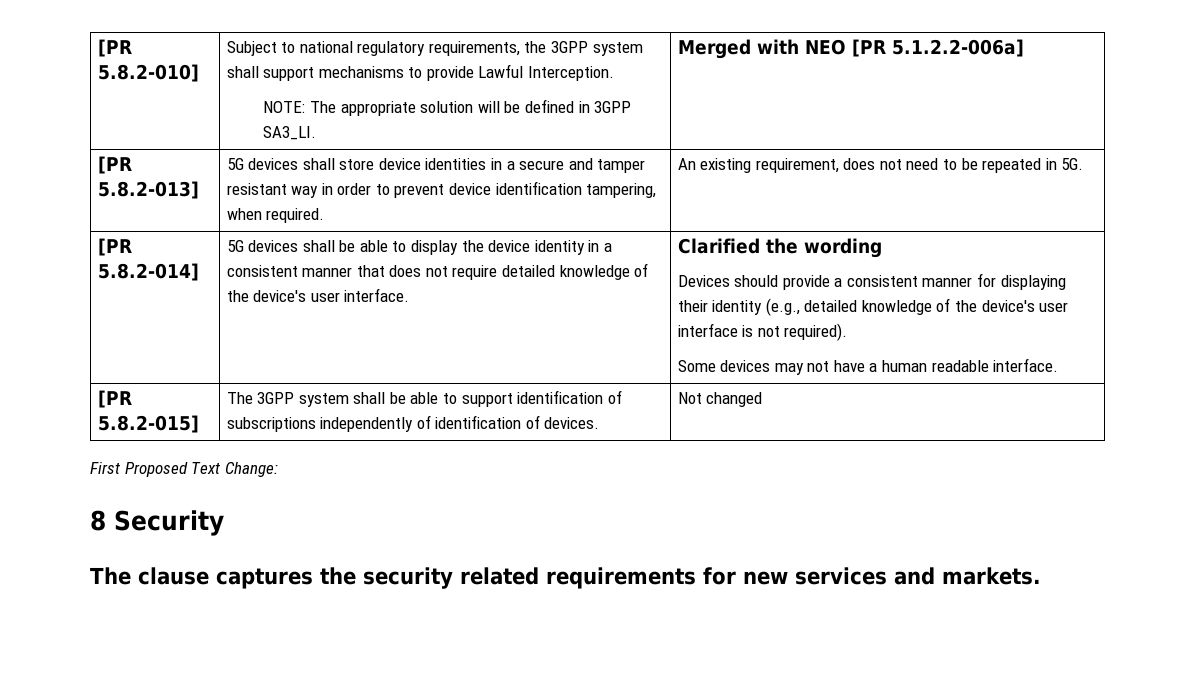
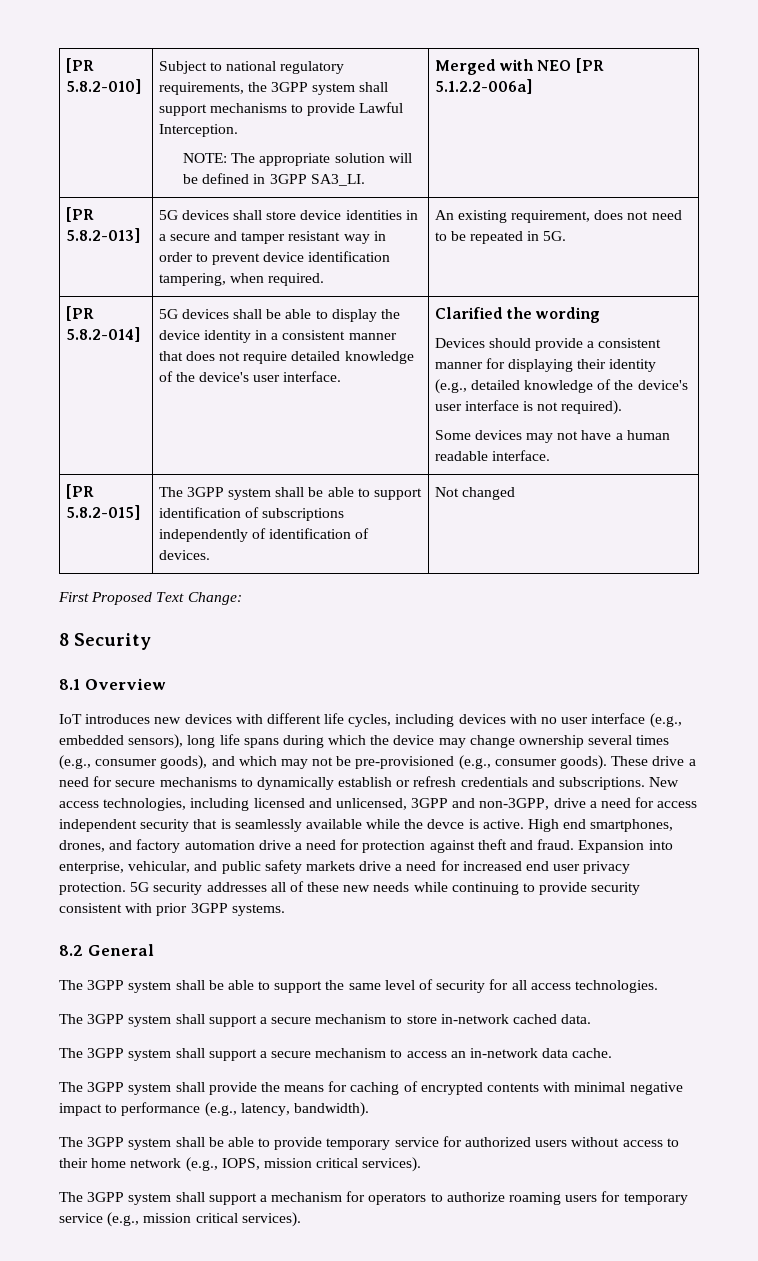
[90,567,1041,589] The clause captures the security related requirements for new services and markets. -> [59,678,166,690] [59,713,682,728] [59,734,670,749] [59,755,696,770] [59,776,680,790] [59,797,698,811] [59,819,674,832] [59,839,673,853] [59,860,631,874] [59,881,641,895] [59,903,285,916] [59,944,154,956] [59,979,658,993] [59,1014,592,1027] [59,1048,613,1061] [59,1081,683,1095] [59,1102,369,1117] [59,1136,679,1150] [59,1157,422,1172] [59,1191,688,1205] [59,1212,301,1227] 8.1 Overview // IoT introduces new devices with different life cycles, including devices with no user interface (e.g., embedded sensors), long life spans during which the device may change ownership several times (e.g., consumer goods), and which may not be pre-provisioned (e.g., consumer goods). These drive a need for secure mechanisms to dynamically establish or refresh credentials and subscriptions. New access technologies, including licensed and unlicensed, 3GPP and non-3GPP, drive a need for access independent security that is seamlessly available while the devce is active. High end smartphones, drones, and factory automation drive a need for protection against theft and fraud. Expansion into enterprise, vehicular, and public safety markets drive a need for increased end user privacy protection. 5G security addresses all of these new needs while continuing to provide security consistent with prior 3GPP systems. // 8.2 General // The 3GPP system shall be able to support the same level of security for all access technologies. // The 3GPP system shall support a secure mechanism to store in-network cached data. // The 3GPP system shall support a secure mechanism to access an in-network data cache. // The 3GPP system shall provide the means for caching of encrypted contents with minimal negative impact to performance (e.g., latency, bandwidth). // The 3GPP system shall be able to provide temporary service for authorized users without access to their home network (e.g., IOPS, mission critical services). // The 3GPP system shall support a mechanism for operators to authorize roaming users for temporary service (e.g., mission critical services).

